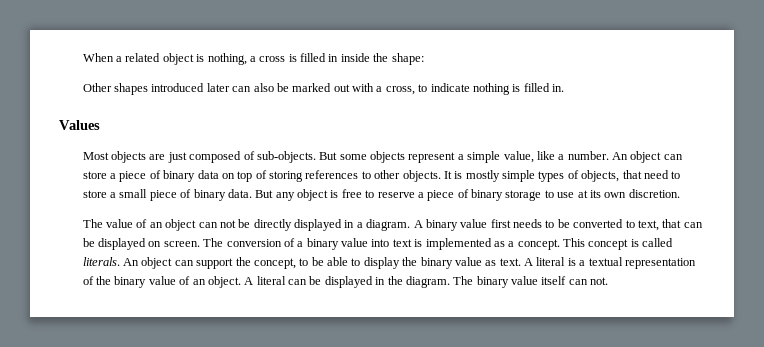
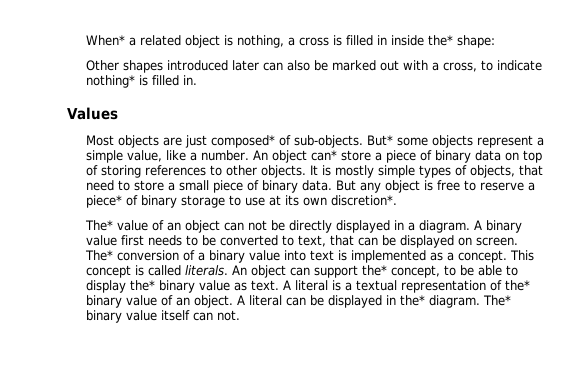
[82,53,114,62] When -> [85,35,125,46] When*
[373,53,389,62] the -> [427,35,453,46] the*
[472,83,510,95] nothing -> [85,75,135,88] nothing*
[189,151,242,163] composed -> [210,135,275,148] composed*
[319,152,338,160] But -> [366,135,393,146] But*
[663,154,683,160] can -> [310,150,337,161] can*
[427,190,455,201] piece -> [85,195,122,208] piece*
[628,189,680,198] [82,219,103,228] discretion. // The -> [330,195,397,206] [84,220,113,231] discretion*. // The*
[203,238,224,247] The -> [84,250,113,261] The*
[235,257,251,266] the -> [361,265,387,276] the*
[402,257,418,266] the -> [129,280,155,291] the*
[96,276,112,285] the -> [504,280,530,291] the*
[387,276,474,288] the diagram. The -> [399,295,511,308] the* diagram. The*

